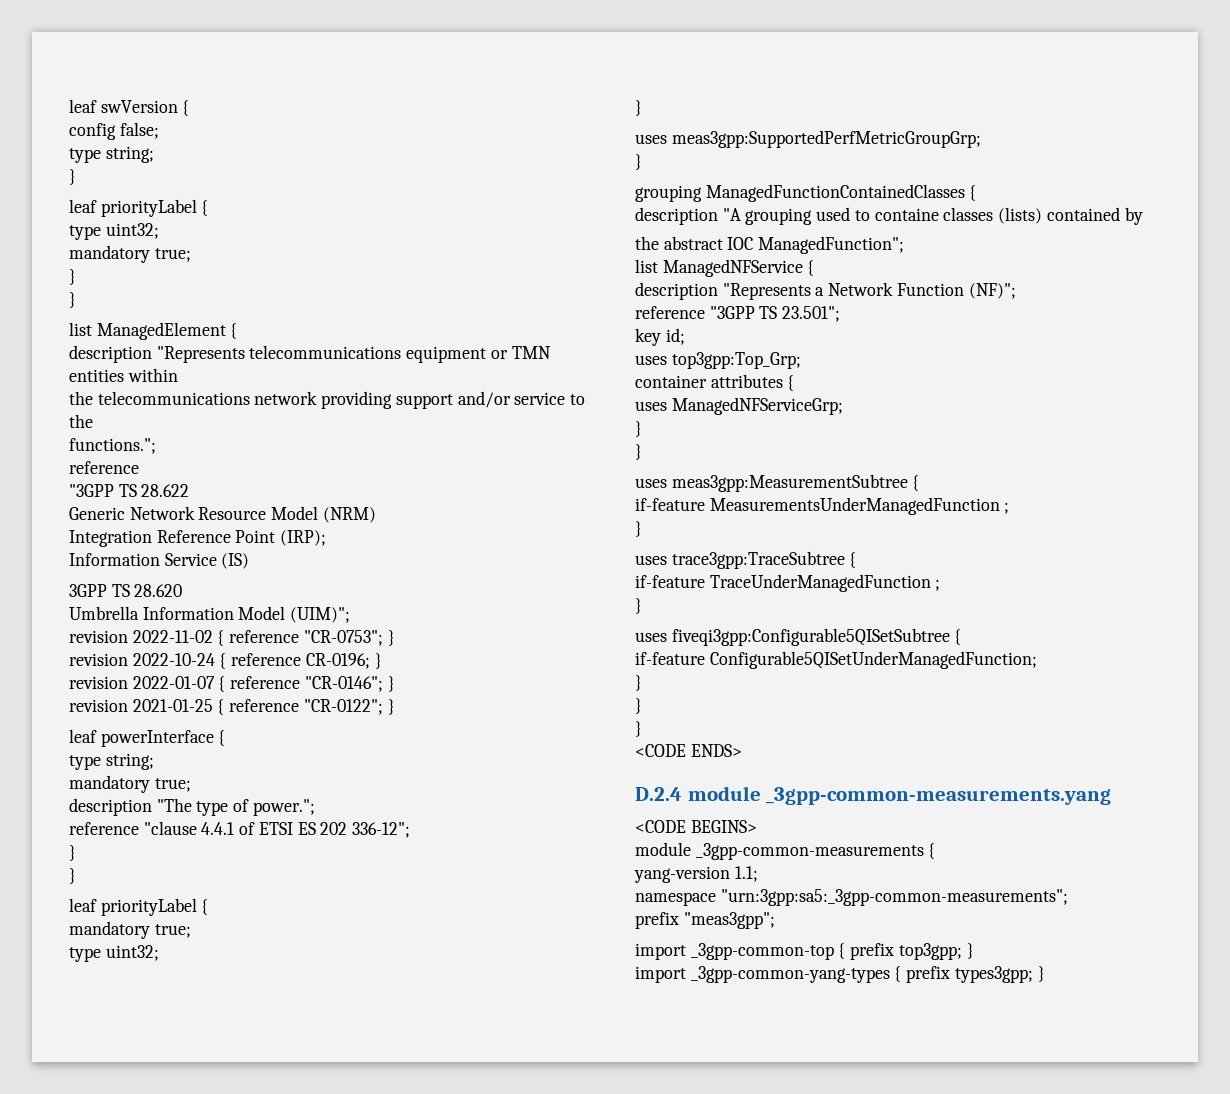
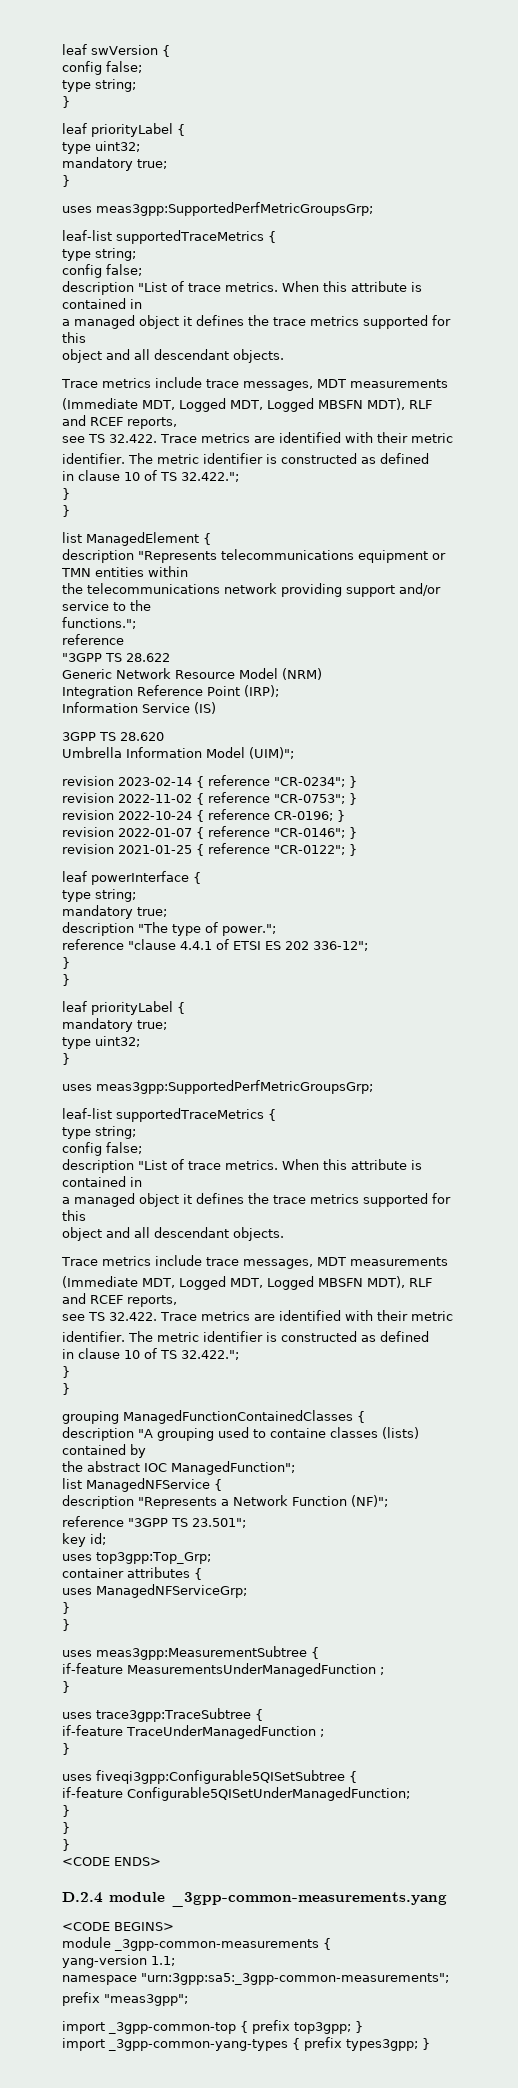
(76, 277) none -> [62,202,373,216] [62,230,276,244] [62,248,136,261] [62,264,142,278] [62,281,422,295] [62,298,142,309] [62,315,451,329] [62,332,86,343] [62,349,284,363] [61,377,448,391] [62,398,432,412] [62,415,177,429] [62,432,453,443] [62,453,429,464] [62,470,239,482] [62,488,70,500] // uses meas3gpp:SupportedPerfMetricGroupsGrp; // leaf-list supportedTraceMetrics { // type string; // config false; // description "List of trace metrics. When this attribute is contained in // a managed object it defines the trace metrics supported for this // object and all descendant objects. // Trace metrics include trace messages, MDT measurements // (Immediate MDT, Logged MDT, Logged MBSFN MDT), RLF and RCEF reports, // see TS 32.422. Trace metrics are identified with their metric // identifier. The metric identifier is constructed as defined // in clause 10 of TS 32.422."; // }
(351, 615) none -> [62,775,357,788] // revision 2023-02-14 { reference "CR-0234"; }
[671,130,981,148] meas3gpp:SupportedPerfMetricGroupGrp; -> [96,1080,373,1094] [62,1108,276,1122] [62,1126,136,1139] [62,1142,142,1156] [62,1159,422,1173] [62,1176,142,1187] [62,1193,451,1207] [62,1210,86,1221] [62,1227,284,1241] [61,1255,448,1269] [62,1276,432,1290] [62,1293,177,1307] [62,1310,453,1321] [62,1331,429,1342] [62,1348,239,1360] [62,1366,70,1378] meas3gpp:SupportedPerfMetricGroupsGrp; // leaf-list supportedTraceMetrics { // type string; // config false; // description "List of trace metrics. When this attribute is contained in // a managed object it defines the trace metrics supported for this // object and all descendant objects. // Trace metrics include trace messages, MDT measurements // (Immediate MDT, Logged MDT, Logged MBSFN MDT), RLF and RCEF reports, // see TS 32.422. Trace metrics are identified with their metric // identifier. The metric identifier is constructed as defined // in clause 10 of TS 32.422."; // }

